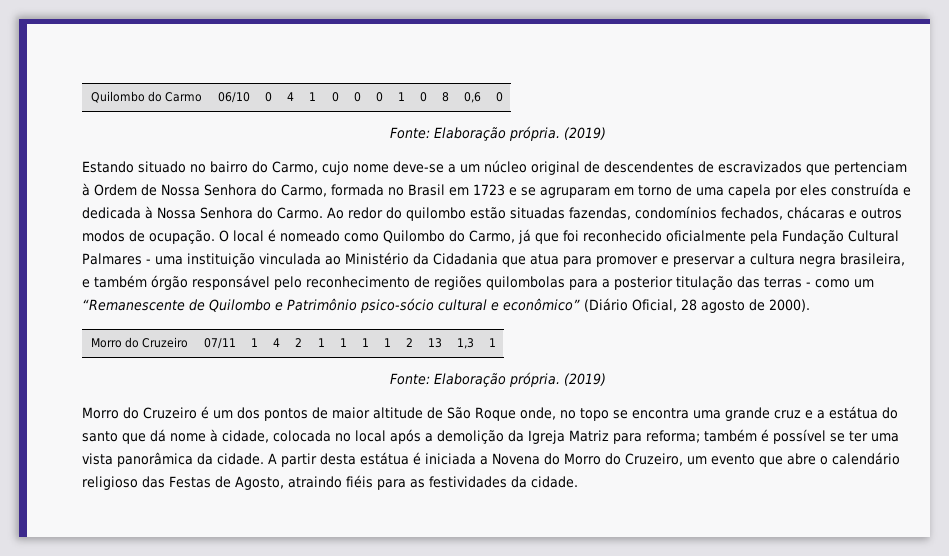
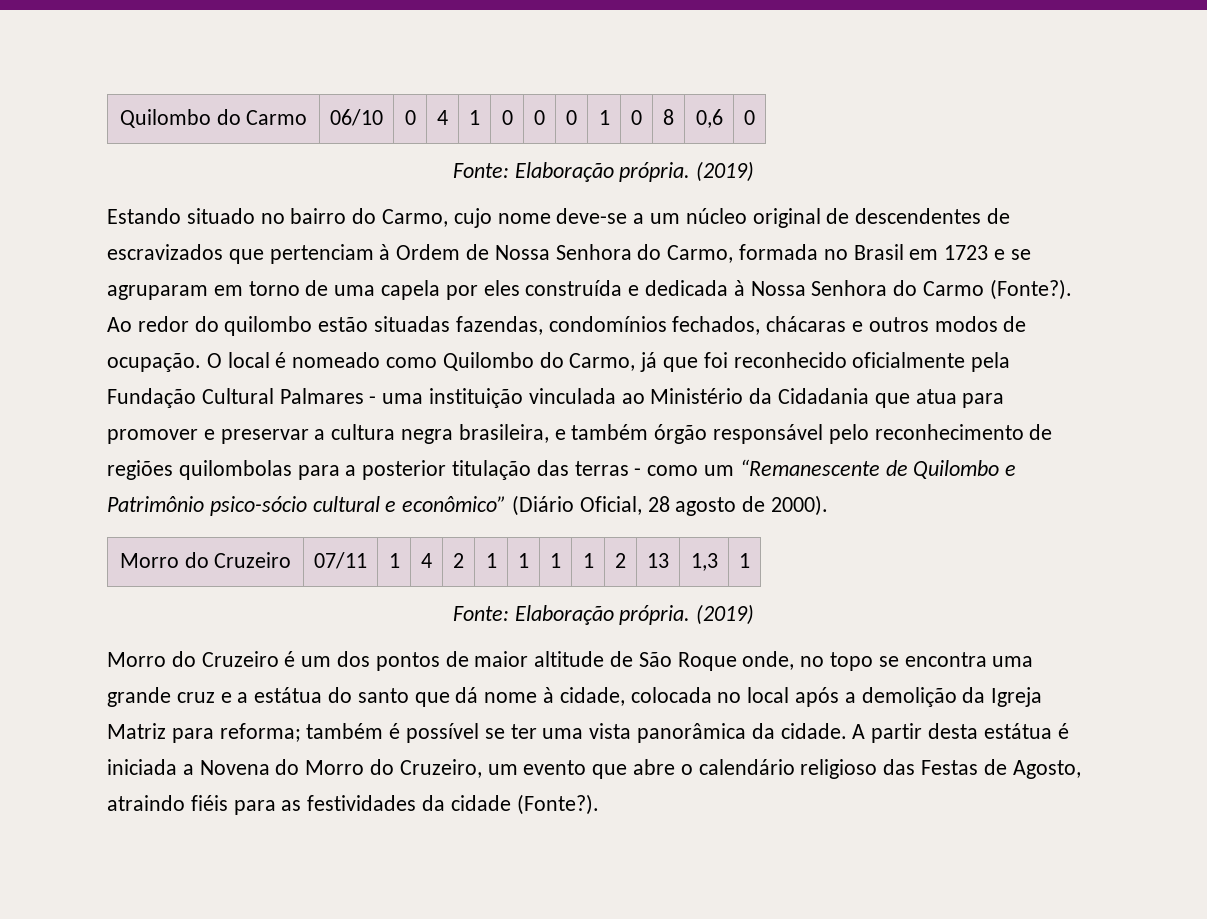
[277,207,323,219] Carmo. -> [923,279,1072,300] Carmo (Fonte?).
[531,476,578,488] cidade. -> [450,794,599,815] cidade (Fonte?).

